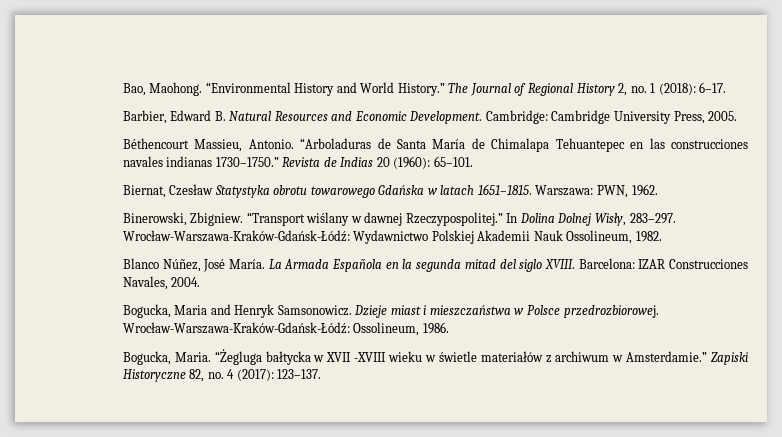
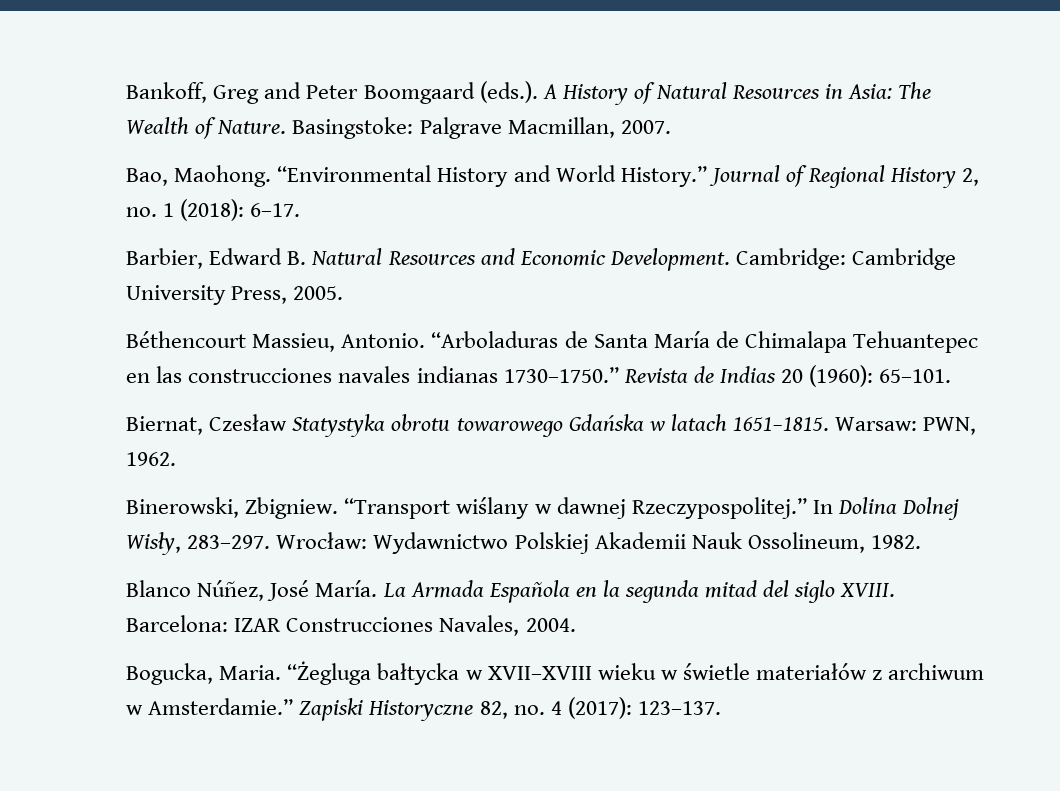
(122, 89) none -> [126,81,932,105] [126,117,671,139] Bankoff, Greg and Peter Boomgaard (eds.). A History of Natural Resources in Asia: The Wealth of Nature. Basingstoke: Palgrave Macmillan, 2007. //
[448,83,469,93] The -> (707, 176) none
[535,185,594,196] Warszawa: -> [834,417,917,431] Warsaw:
[122,230,350,242] Wrocław-Warszawa-Kraków-Gdańsk-Łódź: -> [276,532,368,549] Wrocław:
[122,304,659,318] [122,322,449,336] // Bogucka, Maria and Henryk Samsonowicz. Dzieje miast i mieszczaństwa w Polsce przedrozbiorowej. Wrocław-Warszawa-Kraków-Gdańsk-Łódź: Ossolineum, 1986. -> (576, 625) none
[326,352,387,362] XVII -XVIII -> [487,666,592,680] XVII–XVIII

